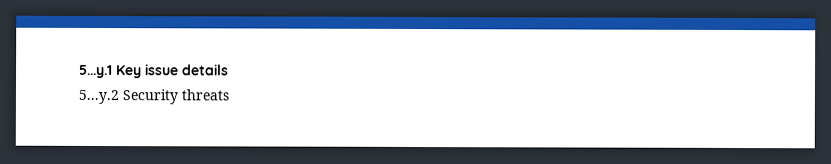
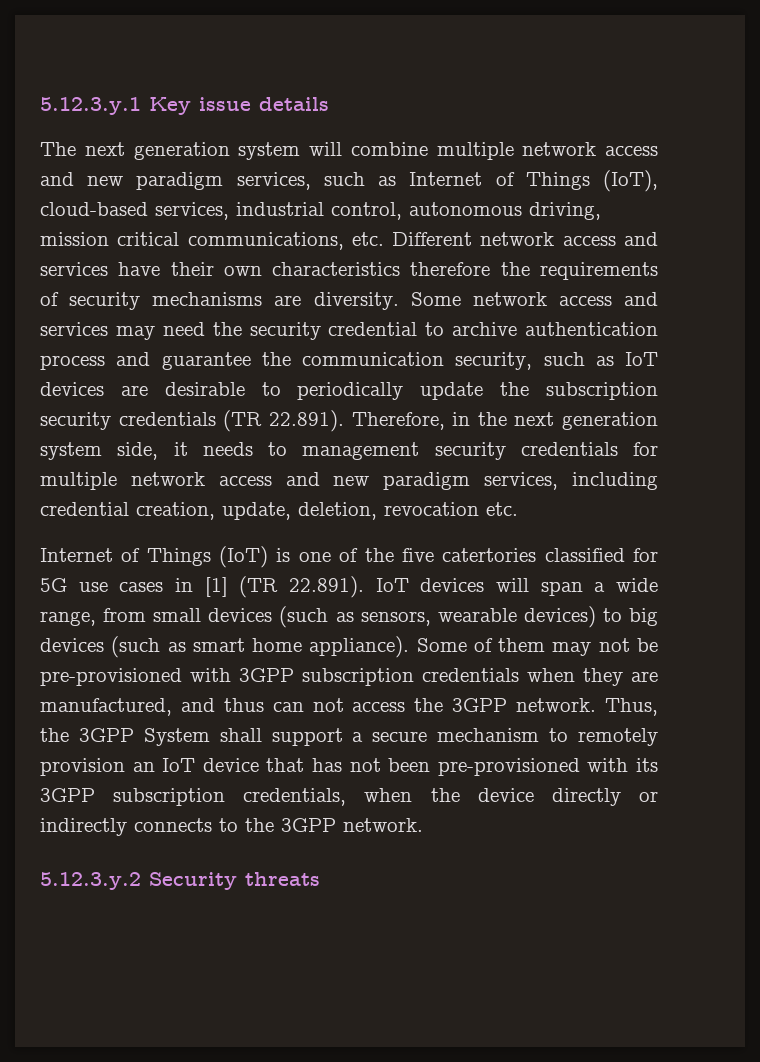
[79,64,113,79] 5...y.1 -> [40,97,141,115] 5.12.3.y.1
[78,89,119,105] 5...y.2 -> [40,142,658,160] [40,170,658,192] [40,202,601,220] [40,232,658,250] [40,262,658,280] [40,292,658,310] [40,322,658,340] [40,352,658,370] [40,382,658,400] [40,410,658,432] [40,442,658,460] [40,472,658,490] [40,502,518,520] [40,546,659,568] [40,576,658,598] [40,606,659,628] [40,636,658,658] [40,668,658,686] [40,698,659,716] [40,728,659,746] [40,758,659,776] [40,788,658,806] [40,818,423,836] [40,872,141,890] The next generation system will combine multiple network access and new paradigm services, such as Internet of Things (IoT), cloud-based services, industrial control, autonomous driving, mission critical communications, etc. Different network access and services have their own characteristics therefore the requirements of security mechanisms are diversity. Some network access and services may need the security credential to archive authentication process and guarantee the communication security, such as IoT devices are desirable to periodically update the subscription security credentials (TR 22.891). Therefore, in the next generation system side, it needs to management security credentials for multiple network access and new paradigm services, including credential creation, update, deletion, revocation etc. // Internet of Things (IoT) is one of the five catertories classified for 5G use cases in [1] (TR 22.891). IoT devices will span a wide range, from small devices (such as sensors, wearable devices) to big devices (such as smart home appliance). Some of them may not be pre-provisioned with 3GPP subscription credentials when they are manufactured, and thus can not access the 3GPP network. Thus, the 3GPP System shall support a secure mechanism to remotely provision an IoT device that has not been pre-provisioned with its 3GPP subscription credentials, when the device directly or indirectly connects to the 3GPP network. // 5.12.3.y.2

